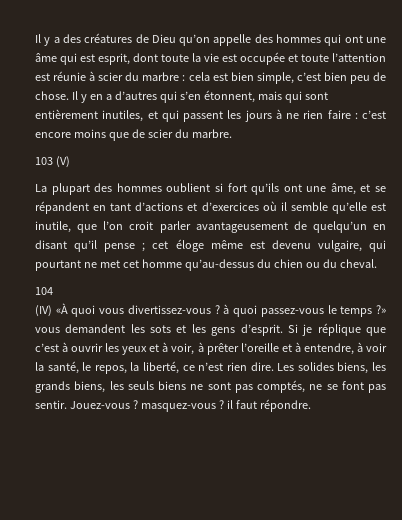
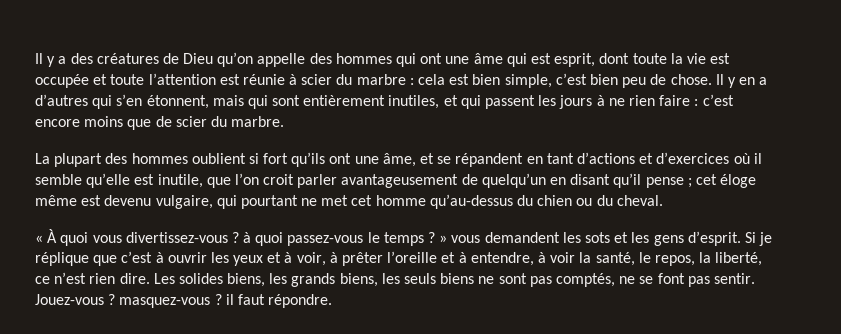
[35,156,70,168] // 103 (V) -> (285, 121) none
[35,287,53,295] [35,303,68,317] 104 // (IV) «À -> [35,229,58,243] « À
[376,305,386,314] ?» -> [428,232,448,243] ? »

